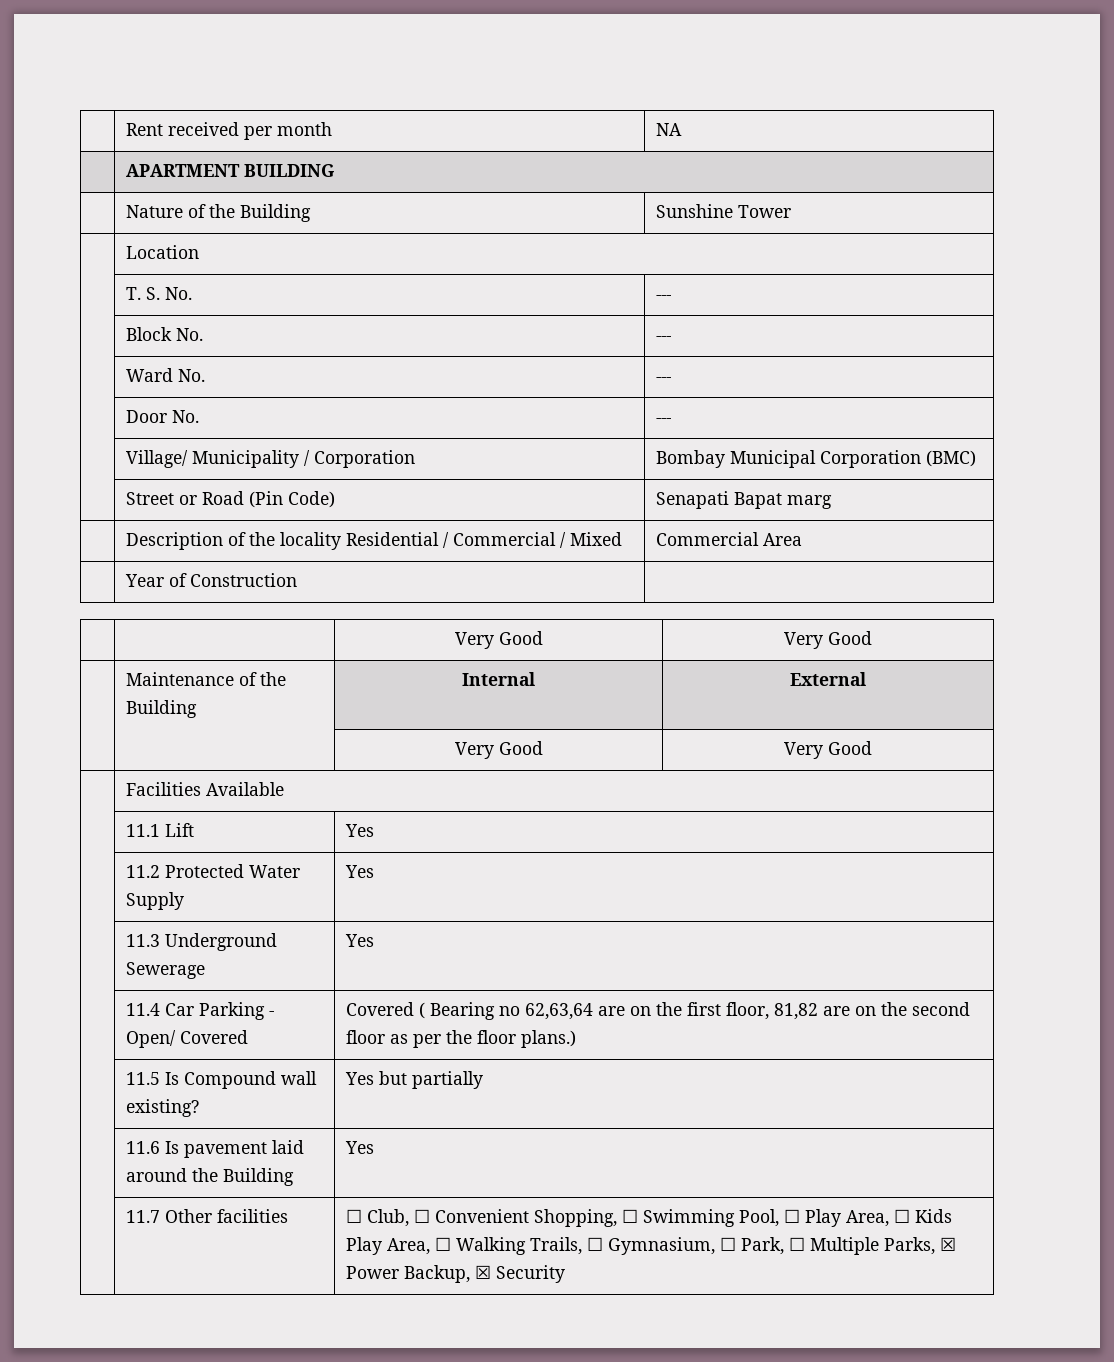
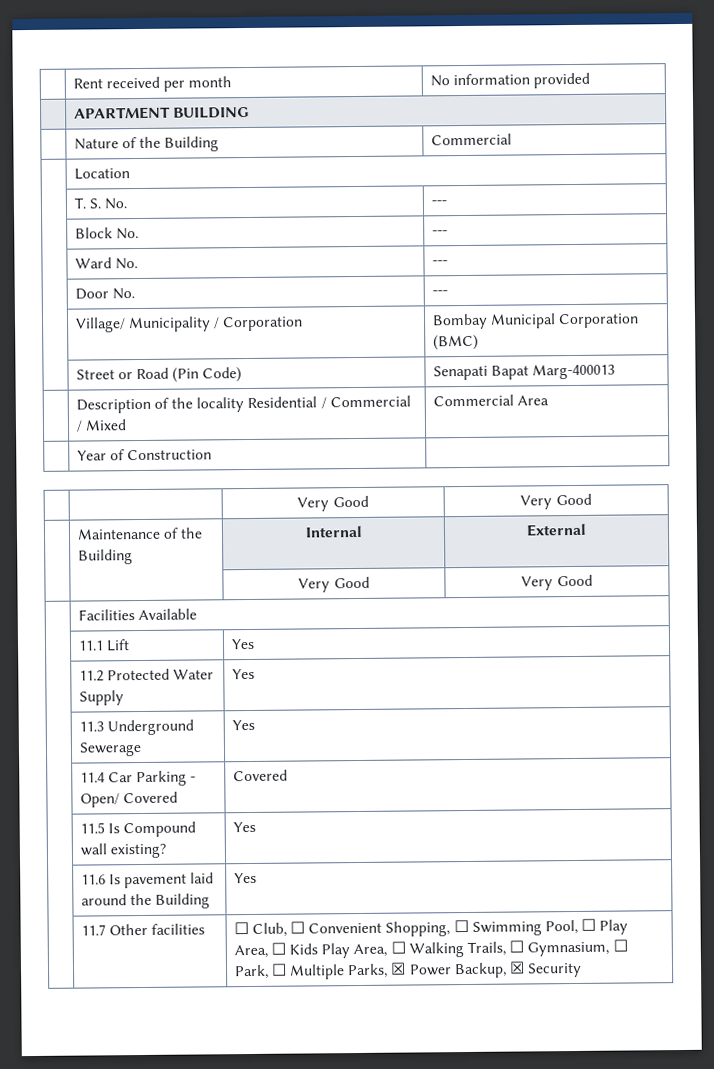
[656,123,683,136] NA -> [429,72,591,89] No information provided
[656,204,792,218] Sunshine Tower -> [430,133,512,146] Commercial
[787,495,833,509] marg -> [532,363,616,380] Marg-400013
[419,1002,971,1020] [346,1030,577,1048] ( Bearing no 62,63,64 are on the first floor, 81,82 are on the second floor as per the floor plans.) -> (288, 775) none
[379,1071,484,1089] but partially -> (256, 827) none

